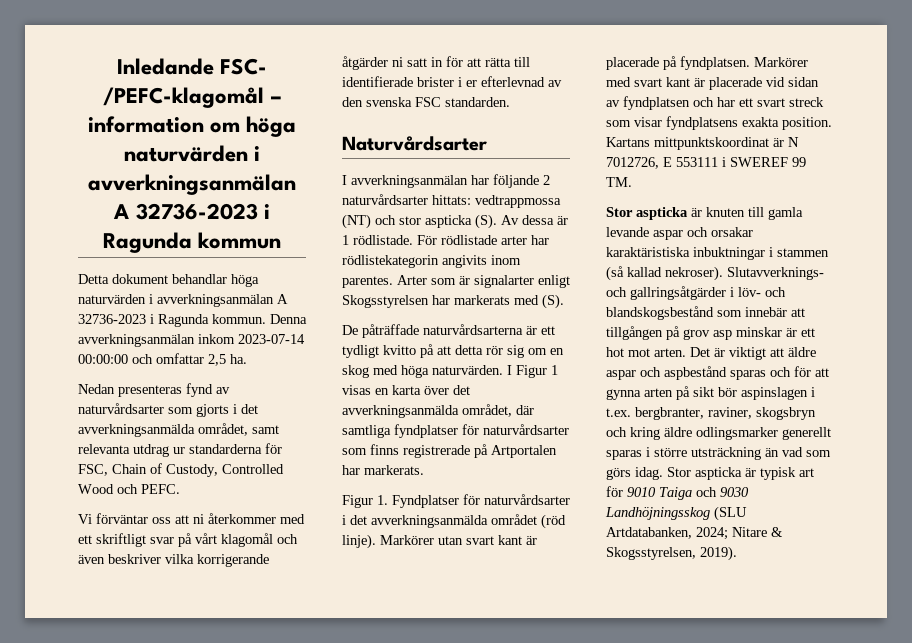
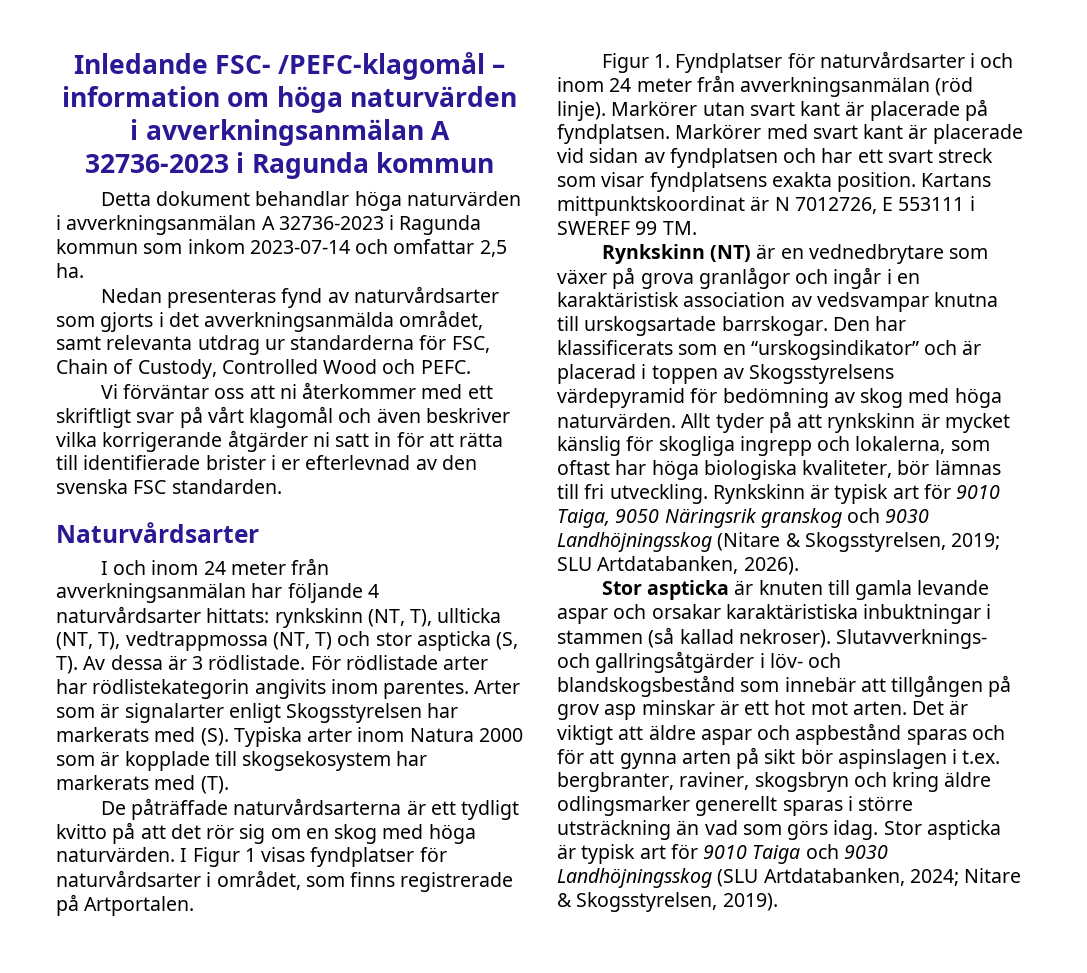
[212,314,307,324] [78,334,195,347] kommun. Denna avverkningsanmälan -> [56,239,183,254] kommun som
[78,354,128,364] 00:00:00 -> (350, 247) none
(347, 180) none -> [113,558,330,575] och inom 24 meter från
[543,175,550,185] 2 -> [367,584,379,598] 4
[475,195,561,208] [342,214,371,229] vedtrappmossa (NT) -> [274,608,502,628] [56,631,333,651] rynkskinn (NT, T), ullticka (NT, T), vedtrappmossa (NT, T)
[475,214,497,229] (S). -> [496,632,519,650] [56,656,78,674] (S, T).
[342,235,349,245] 1 -> [192,656,204,670] 3
(564, 301) none -> [233,727,523,747] [56,751,428,771] [56,775,229,794] Typiska arter inom Natura 2000 som är kopplade till skogsekosystem har markerats med (T).
[455,345,483,355] detta -> [170,824,201,839] det
[375,385,470,395] [342,404,534,418] [342,425,391,438] en karta över det avverkningsanmälda området, där samtliga -> (306, 854) none
(569, 429) none -> [206,870,301,890] i området,
[491,445,557,458] [342,465,424,475] Artportalen har markerats. -> [84,896,195,916] Artportalen.
[350,514,537,528] det avverkningsanmälda området -> [980,53,1014,68] [557,75,931,97] och inom 24 meter från avverkningsanmälan
(632, 182) none -> [601,244,989,264] [557,267,920,289] [557,292,999,312] [557,316,907,336] [557,340,982,360] [557,364,895,384] [557,388,1002,408] [557,411,1010,433] [557,436,990,456] [557,460,1001,480] [557,484,1001,504] [557,508,930,528] [557,532,1001,552] [557,556,799,575] // Rynkskinn (NT) är en vednedbrytare som växer på grova granlågor och ingår i en karaktäristisk association av vedsvampar knutna till urskogsartade barrskogar. Den har klassificerats som en “urskogsindikator” och är placerad i toppen av Skogsstyrelsens värdepyramid för bedömning av skog med höga naturvärden. Allt tyder på att rynkskinn är mycket känslig för skogliga ingrepp och lokalerna, som oftast har höga biologiska kvaliteter, bör lämnas till fri utveckling. Rynkskinn är typisk art för 9010 Taiga, 9050 Näringsrik granskog och 9030 Landhöjningsskog (Nitare & Skogsstyrelsen, 2019; SLU Artdatabanken, 2026).

